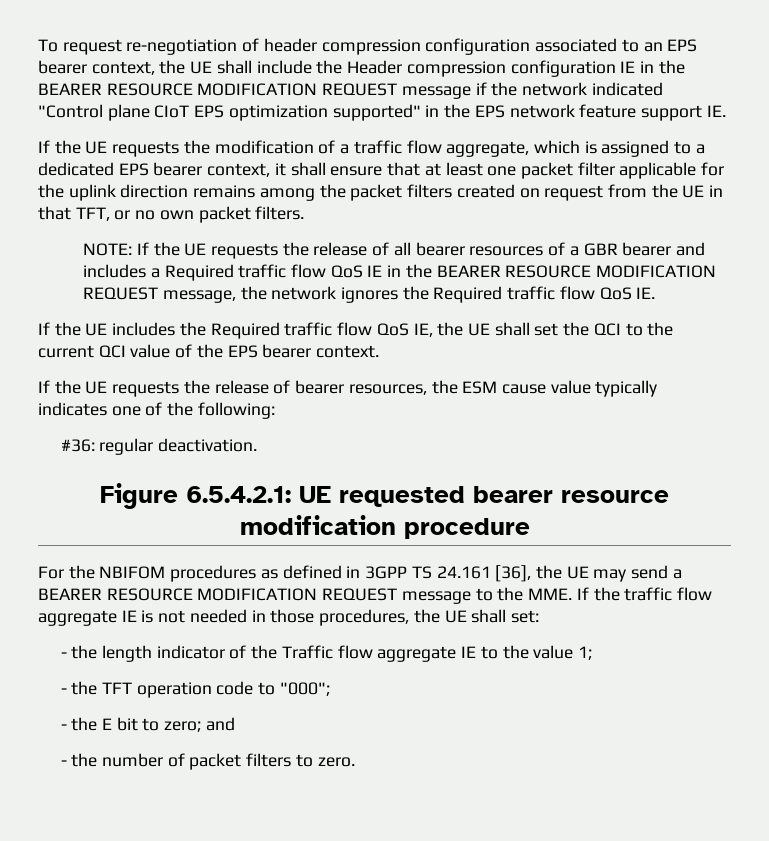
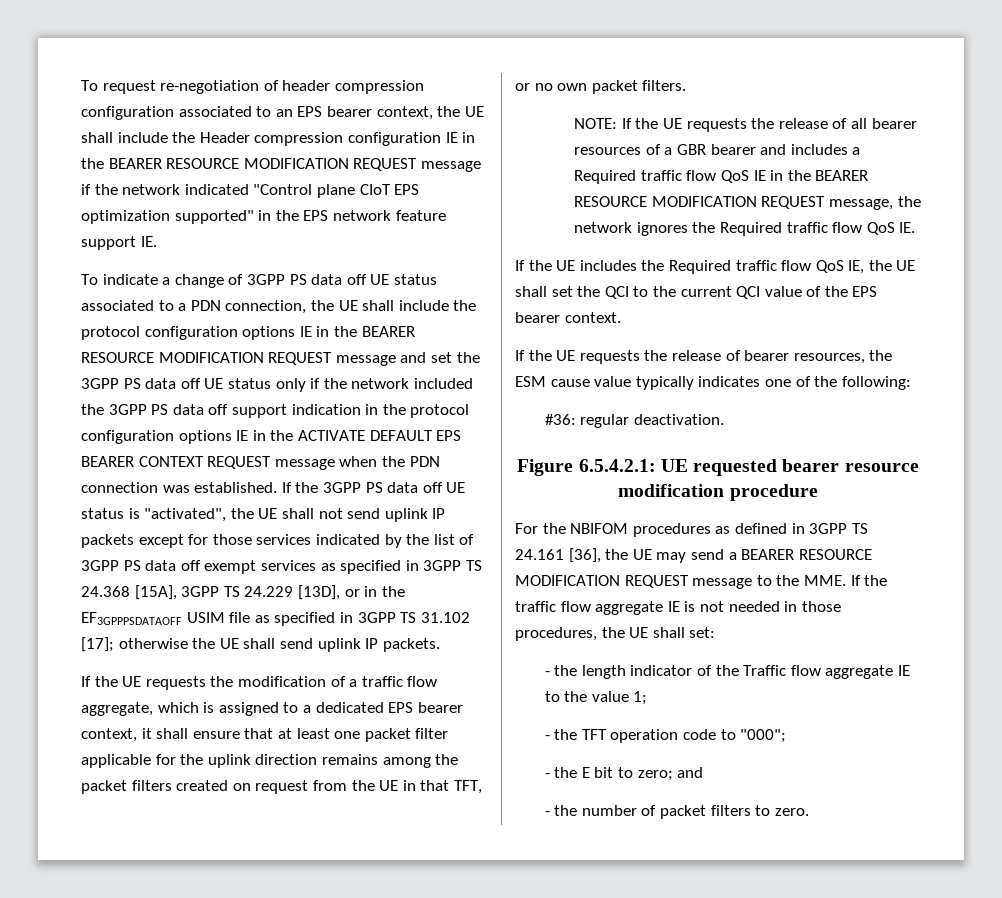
(726, 111) none -> [81,274,437,288] [81,300,477,314] [81,326,415,340] [81,352,480,366] [81,378,473,392] [81,404,470,418] [81,430,462,444] [81,456,440,470] [81,482,466,493] [81,508,446,522] [81,534,475,548] [81,560,482,574] [81,585,405,600] [81,612,470,626] [81,637,440,652] // To indicate a change of 3GPP PS data off UE status associated to a PDN connection, the UE shall include the protocol configuration options IE in the BEARER RESOURCE MODIFICATION REQUEST message and set the 3GPP PS data off UE status only if the network included the 3GPP PS data off support indication in the protocol configuration options IE in the ACTIVATE DEFAULT EPS BEARER CONTEXT REQUEST message when the PDN connection was established. If the 3GPP PS data off UE status is "activated", the UE shall not send uplink IP packets except for those services indicated by the list of 3GPP PS data off exempt services as specified in 3GPP TS 24.368 [15A], 3GPP TS 24.229 [13D], or in the EF3GPPPSDATAOFF USIM file as specified in 3GPP TS 31.102 [17]; otherwise the UE shall send uplink IP packets.

